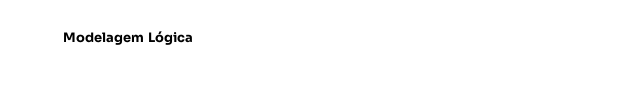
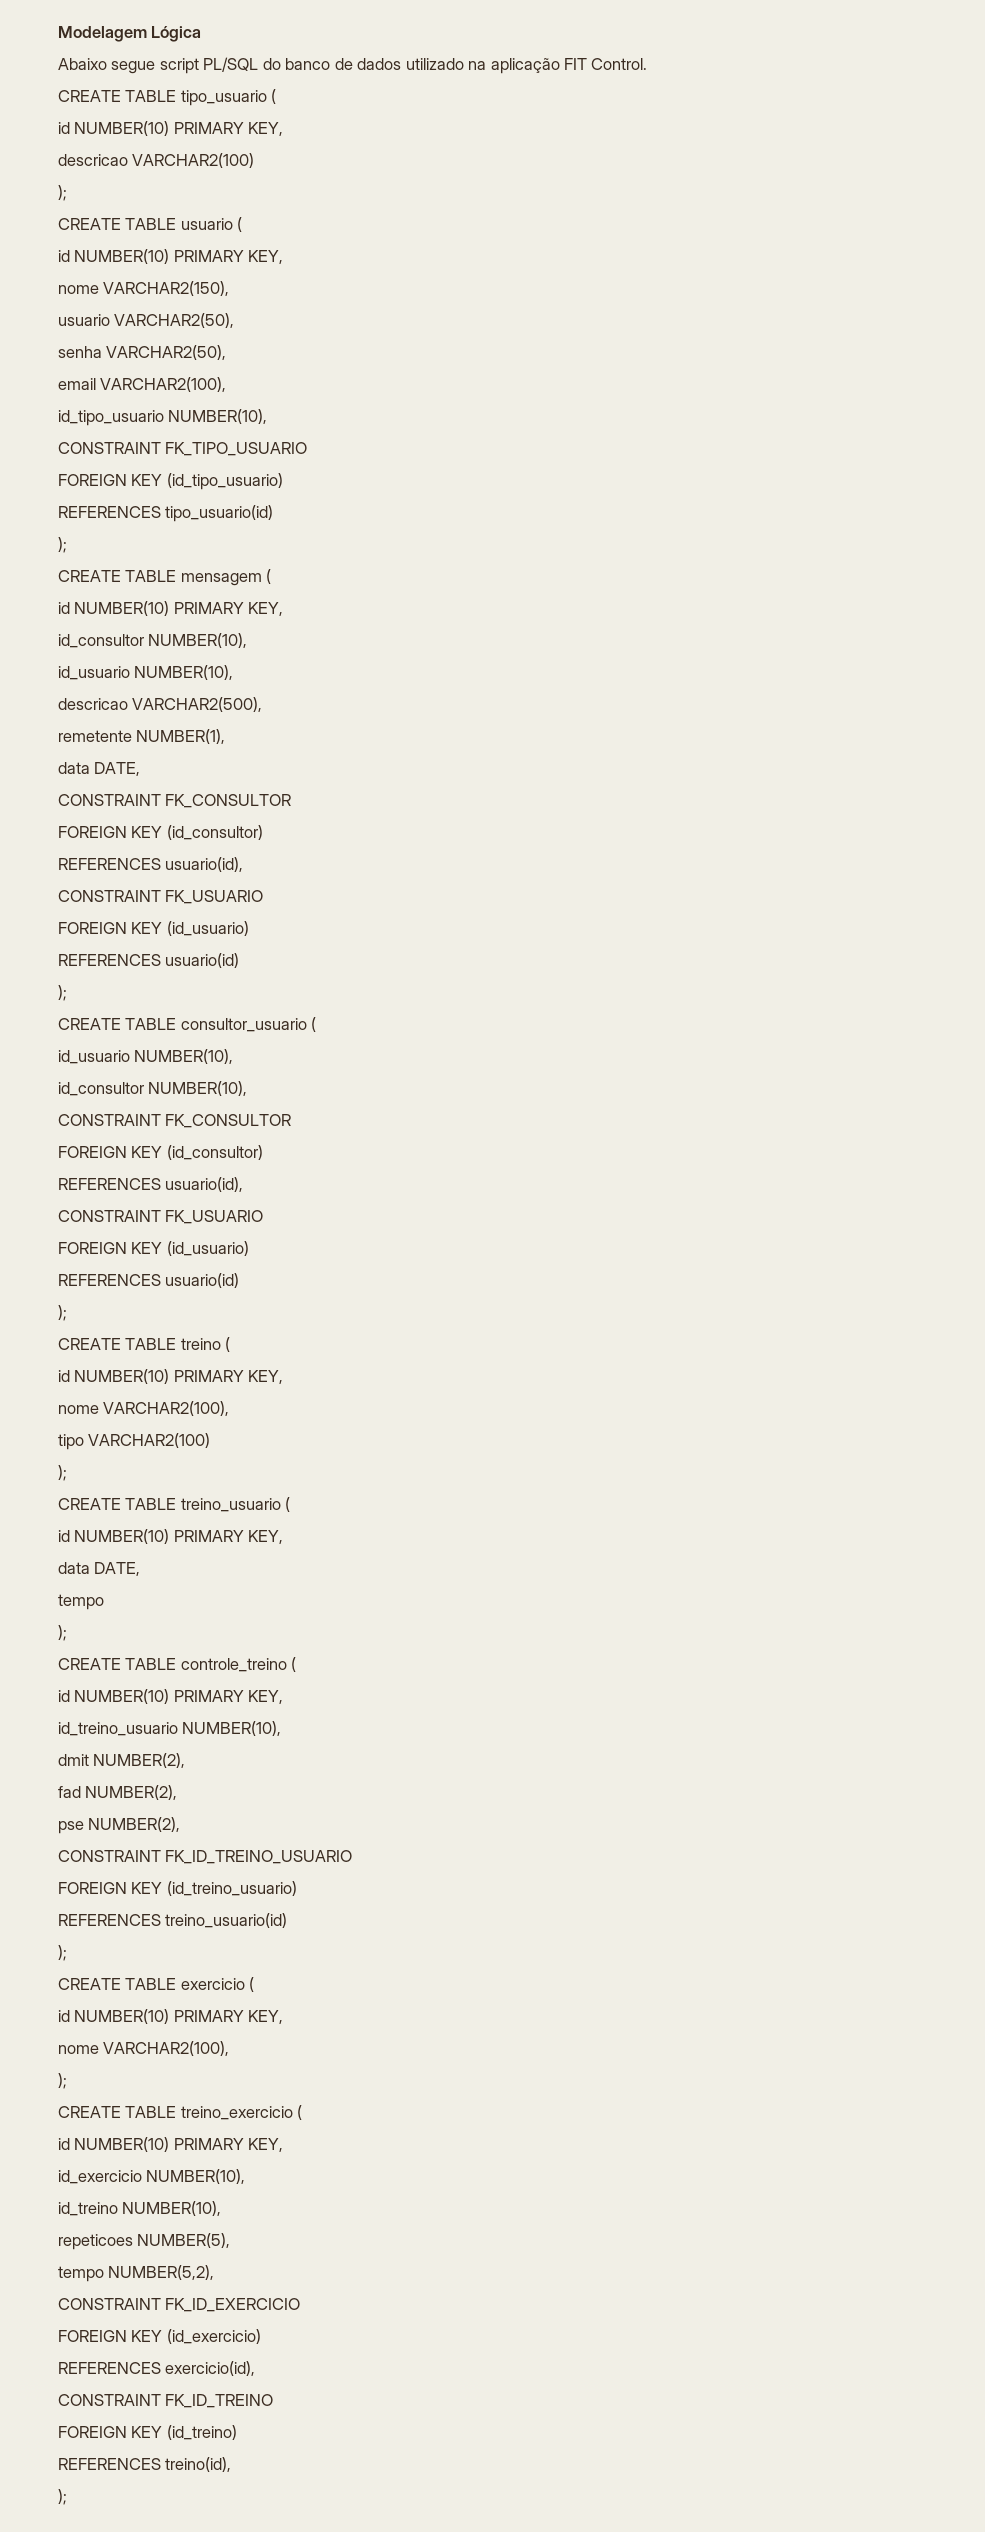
(193, 38) none -> [58,57,648,74] [58,89,277,106] [58,121,284,136] [58,153,255,168] [58,185,67,201] [58,217,243,232] [58,249,284,264] [58,281,230,296] [58,313,235,328] [58,345,227,360] [58,377,227,392] [58,409,268,426] [58,442,308,456] [58,473,283,490] [58,505,274,522] [58,537,67,553] [58,569,272,586] [58,601,284,616] [58,633,248,648] [58,665,234,680] [58,697,263,712] [58,729,226,744] [58,762,141,776] [58,794,292,808] [58,825,263,840] [58,857,244,872] [58,890,264,904] [58,921,249,936] [58,953,240,968] [58,985,67,1001] [58,1017,317,1032] [58,1049,234,1064] [58,1081,248,1096] [58,1114,292,1128] [58,1145,263,1160] [58,1177,244,1192] [58,1210,264,1224] [58,1241,249,1256] [58,1273,240,1288] [58,1305,67,1321] [58,1337,231,1352] [58,1369,284,1384] [58,1401,230,1416] [58,1433,211,1450] [58,1465,67,1481] [58,1497,291,1512] [58,1529,284,1544] [58,1562,141,1576] [58,1594,104,1610] [58,1625,67,1641] [58,1657,297,1672] [58,1689,284,1704] [58,1721,282,1736] [58,1753,186,1768] [58,1785,178,1800] [58,1817,181,1834] [58,1850,353,1864] [58,1881,297,1896] [58,1913,288,1928] [58,1945,67,1961] [58,1977,255,1992] [58,2009,284,2024] [58,2041,230,2056] [58,2073,67,2089] [58,2105,303,2120] [58,2137,284,2152] [58,2169,246,2184] [58,2201,222,2216] [58,2233,231,2250] [58,2265,215,2282] [58,2298,301,2312] [58,2329,261,2344] [58,2361,256,2376] [58,2394,274,2408] [58,2425,237,2440] [58,2457,232,2472] [58,2489,67,2505] // Abaixo segue script PL/SQL do banco de dados utilizado na aplicação FIT Control. // CREATE TABLE tipo_usuario ( // id NUMBER(10) PRIMARY KEY, // descricao VARCHAR2(100) // ); // CREATE TABLE usuario ( // id NUMBER(10) PRIMARY KEY, // nome VARCHAR2(150), // usuario VARCHAR2(50), // senha VARCHAR2(50), // email VARCHAR2(100), // id_tipo_usuario NUMBER(10), // CONSTRAINT FK_TIPO_USUARIO // FOREIGN KEY (id_tipo_usuario) // REFERENCES tipo_usuario(id) // ); // CREATE TABLE mensagem ( // id NUMBER(10) PRIMARY KEY, // id_consultor NUMBER(10), // id_usuario NUMBER(10), // descricao VARCHAR2(500), // remetente NUMBER(1), // data DATE, // CONSTRAINT FK_CONSULTOR // FOREIGN KEY (id_consultor) // REFERENCES usuario(id), // CONSTRAINT FK_USUARIO // FOREIGN KEY (id_usuario) // REFERENCES usuario(id) // ); // CREATE TABLE consultor_usuario ( // id_usuario NUMBER(10), // id_consultor NUMBER(10), // CONSTRAINT FK_CONSULTOR // FOREIGN KEY (id_consultor) // REFERENCES usuario(id), // CONSTRAINT FK_USUARIO // FOREIGN KEY (id_usuario) // REFERENCES usuario(id) // ); // CREATE TABLE treino ( // id NUMBER(10) PRIMARY KEY, // nome VARCHAR2(100), // tipo VARCHAR2(100) // ); // CREATE TABLE treino_usuario ( // id NUMBER(10) PRIMARY KEY, // data DATE, // tempo // ); // CREATE TABLE controle_treino ( // id NUMBER(10) PRIMARY KEY, // id_treino_usuario NUMBER(10), // dmit NUMBER(2), // fad NUMBER(2), // pse NUMBER(2), // CONSTRAINT FK_ID_TREINO_USUARIO // FOREIGN KEY (id_treino_usuario) // REFERENCES treino_usuario(id) // ); // CREATE TABLE exercicio ( // id NUMBER(10) PRIMARY KEY, // nome VARCHAR2(100), // ); // CREATE TABLE treino_exercicio ( // id NUMBER(10) PRIMARY KEY, // id_exercicio NUMBER(10), // id_treino NUMBER(10), // repeticoes NUMBER(5), // tempo NUMBER(5,2), // CONSTRAINT FK_ID_EXERCICIO // FOREIGN KEY (id_exercicio) // REFERENCES exercicio(id), // CONSTRAINT FK_ID_TREINO // FOREIGN KEY (id_treino) // REFERENCES treino(id), // );

